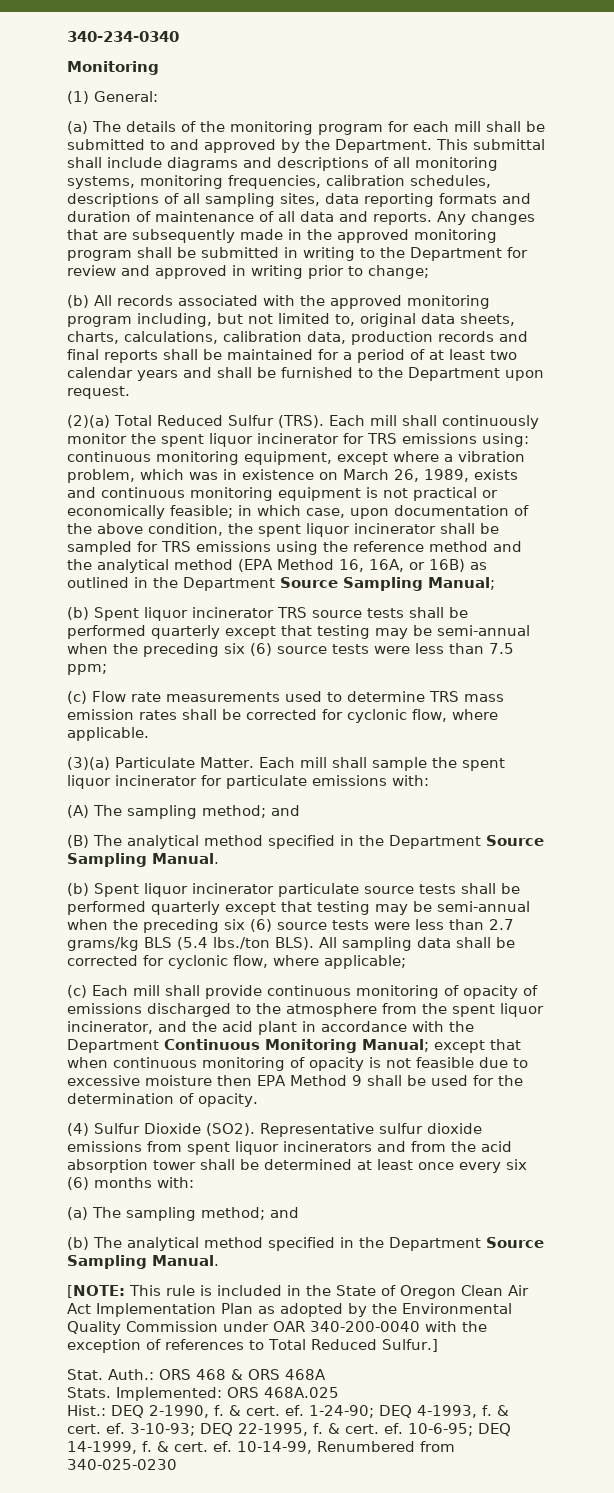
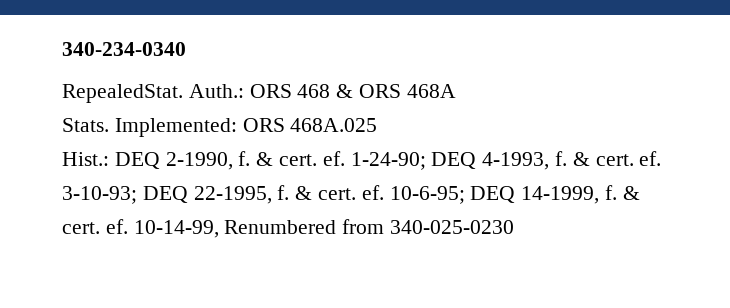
[67,61,159,75] [67,91,158,104] [67,121,545,135] [67,139,545,153] [67,157,498,171] [67,175,491,189] [67,193,531,207] [67,211,535,225] [67,229,497,243] [67,247,528,261] [67,265,429,279] [67,295,490,309] [67,313,515,327] [67,331,528,345] [67,349,517,363] [67,367,544,381] [67,386,130,399] [67,415,539,429] [67,433,529,447] [67,451,525,465] [67,469,518,483] [67,487,498,501] [67,505,529,519] [67,523,499,537] [67,541,522,555] [67,559,487,573] [67,577,495,591] [67,607,468,621] [67,625,530,639] [67,643,514,657] [67,664,107,675] [67,691,504,704] [67,709,498,723] [67,727,149,741] [67,757,505,771] [67,775,429,789] [67,805,300,819] [67,835,544,849] [67,853,219,867] [67,883,520,897] [67,901,530,915] [67,919,514,933] [67,937,515,951] [67,955,406,969] [67,985,538,999] [67,1003,544,1017] [67,1021,474,1035] [67,1039,521,1053] [67,1057,528,1071] [67,1075,523,1086] [67,1093,258,1107] [67,1123,482,1137] [67,1141,512,1155] [67,1159,527,1173] [67,1177,194,1190] [67,1207,299,1221] [67,1237,544,1251] [67,1255,219,1269] [67,1285,529,1299] [67,1303,512,1317] [67,1321,487,1335] [67,1339,438,1353] [67,1369,103,1380] Monitoring // (1) General: // (a) The details of the monitoring program for each mill shall be submitted to and approved by the Department. This submittal shall include diagrams and descriptions of all monitoring systems, monitoring frequencies, calibration schedules, descriptions of all sampling sites, data reporting formats and duration of maintenance of all data and reports. Any changes that are subsequently made in the approved monitoring program shall be submitted in writing to the Department for review and approved in writing prior to change; // (b) All records associated with the approved monitoring program including, but not limited to, original data sheets, charts, calculations, calibration data, production records and final reports shall be maintained for a period of at least two calendar years and shall be furnished to the Department upon request. // (2)(a) Total Reduced Sulfur (TRS). Each mill shall continuously monitor the spent liquor incinerator for TRS emissions using: continuous monitoring equipment, except where a vibration problem, which was in existence on March 26, 1989, exists and continuous monitoring equipment is not practical or economically feasible; in which case, upon documentation of the above condition, the spent liquor incinerator shall be sampled for TRS emissions using the reference method and the analytical method (EPA Method 16, 16A, or 16B) as outlined in the Department Source Sampling Manual; // (b) Spent liquor incinerator TRS source tests shall be performed quarterly except that testing may be semi-annual when the preceding six (6) source tests were less than 7.5 ppm; // (c) Flow rate measurements used to determine TRS mass emission rates shall be corrected for cyclonic flow, where applicable. // (3)(a) Particulate Matter. Each mill shall sample the spent liquor incinerator for particulate emissions with: // (A) The sampling method; and // (B) The analytical method specified in the Department Source Sampling Manual. // (b) Spent liquor incinerator particulate source tests shall be performed quarterly except that testing may be semi-annual when the preceding six (6) source tests were less than 2.7 grams/kg BLS (5.4 lbs./ton BLS). All sampling data shall be corrected for cyclonic flow, where applicable; // (c) Each mill shall provide continuous monitoring of opacity of emissions discharged to the atmosphere from the spent liquor incinerator, and the acid plant in accordance with the Department Continuous Monitoring Manual; except that when continuous monitoring of opacity is not feasible due to excessive moisture then EPA Method 9 shall be used for the determination of opacity. // (4) Sulfur Dioxide (SO2). Representative sulfur dioxide emissions from spent liquor incinerators and from the acid absorption tower shall be determined at least once every six (6) months with: // (a) The sampling method; and // (b) The analytical method specified in the Department Source Sampling Manual. // [NOTE: This rule is included in the State of Oregon Clean Air Act Implementation Plan as adopted by the Environmental Quality Commission under OAR 340-200-0040 with the exception of references to Total Reduced Sulfur.] // Stat. -> [62,84,183,103] RepealedStat.

